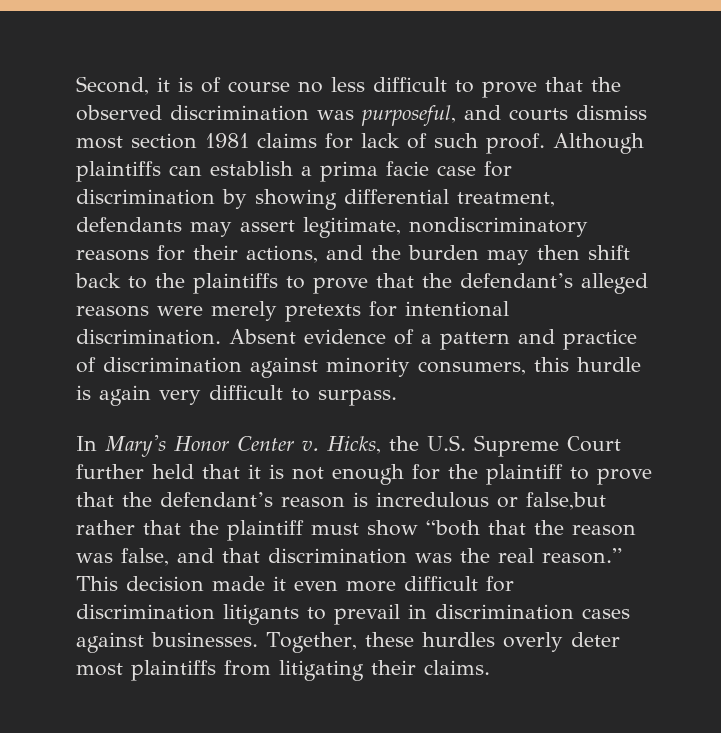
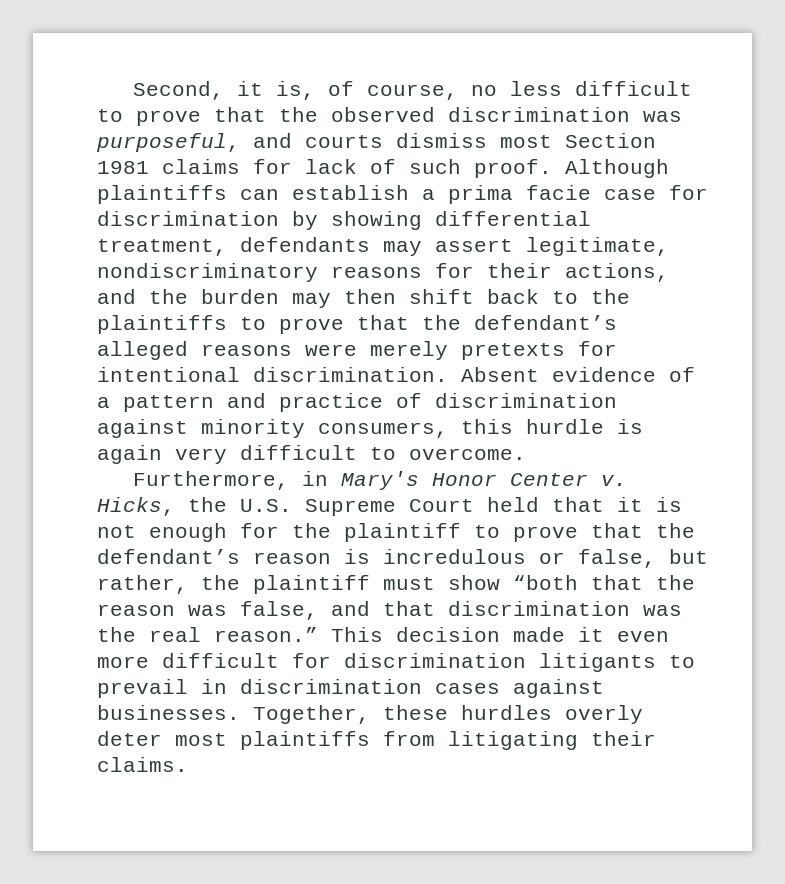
[178,77,290,93] is of course -> [276,81,459,100] is, of course,
[131,133,197,149] section -> [565,133,656,148] Section
[318,389,397,406] [76,436,97,451] surpass. // In -> [409,448,526,460] [133,471,329,490] overcome. // Furthermore, in
[76,464,144,479] further -> (474, 505) none
[526,492,606,510] [76,520,181,535] false,but rather that -> [578,549,708,568] [97,575,188,594] false, but rather,

